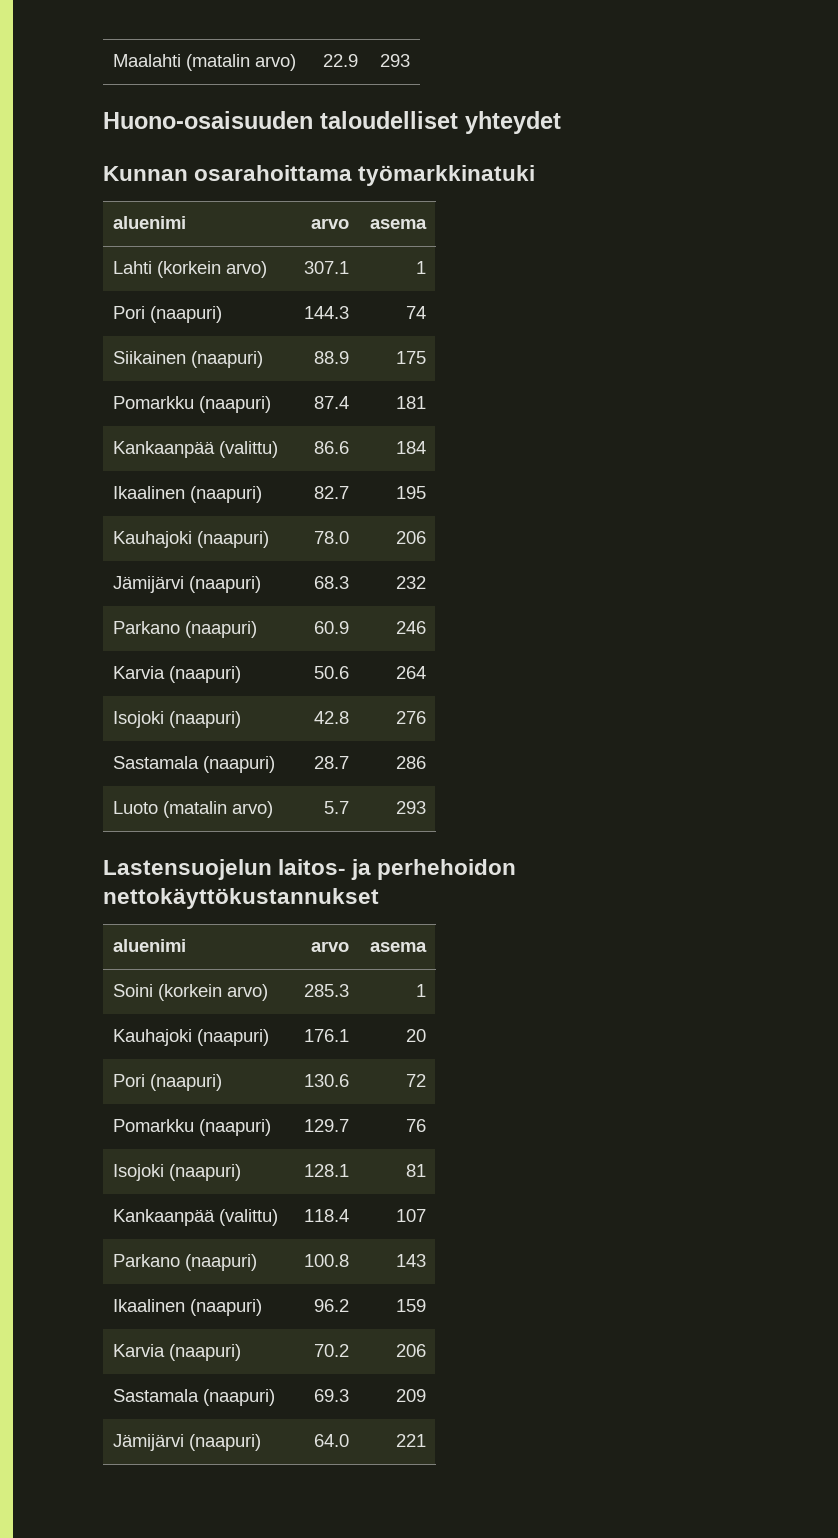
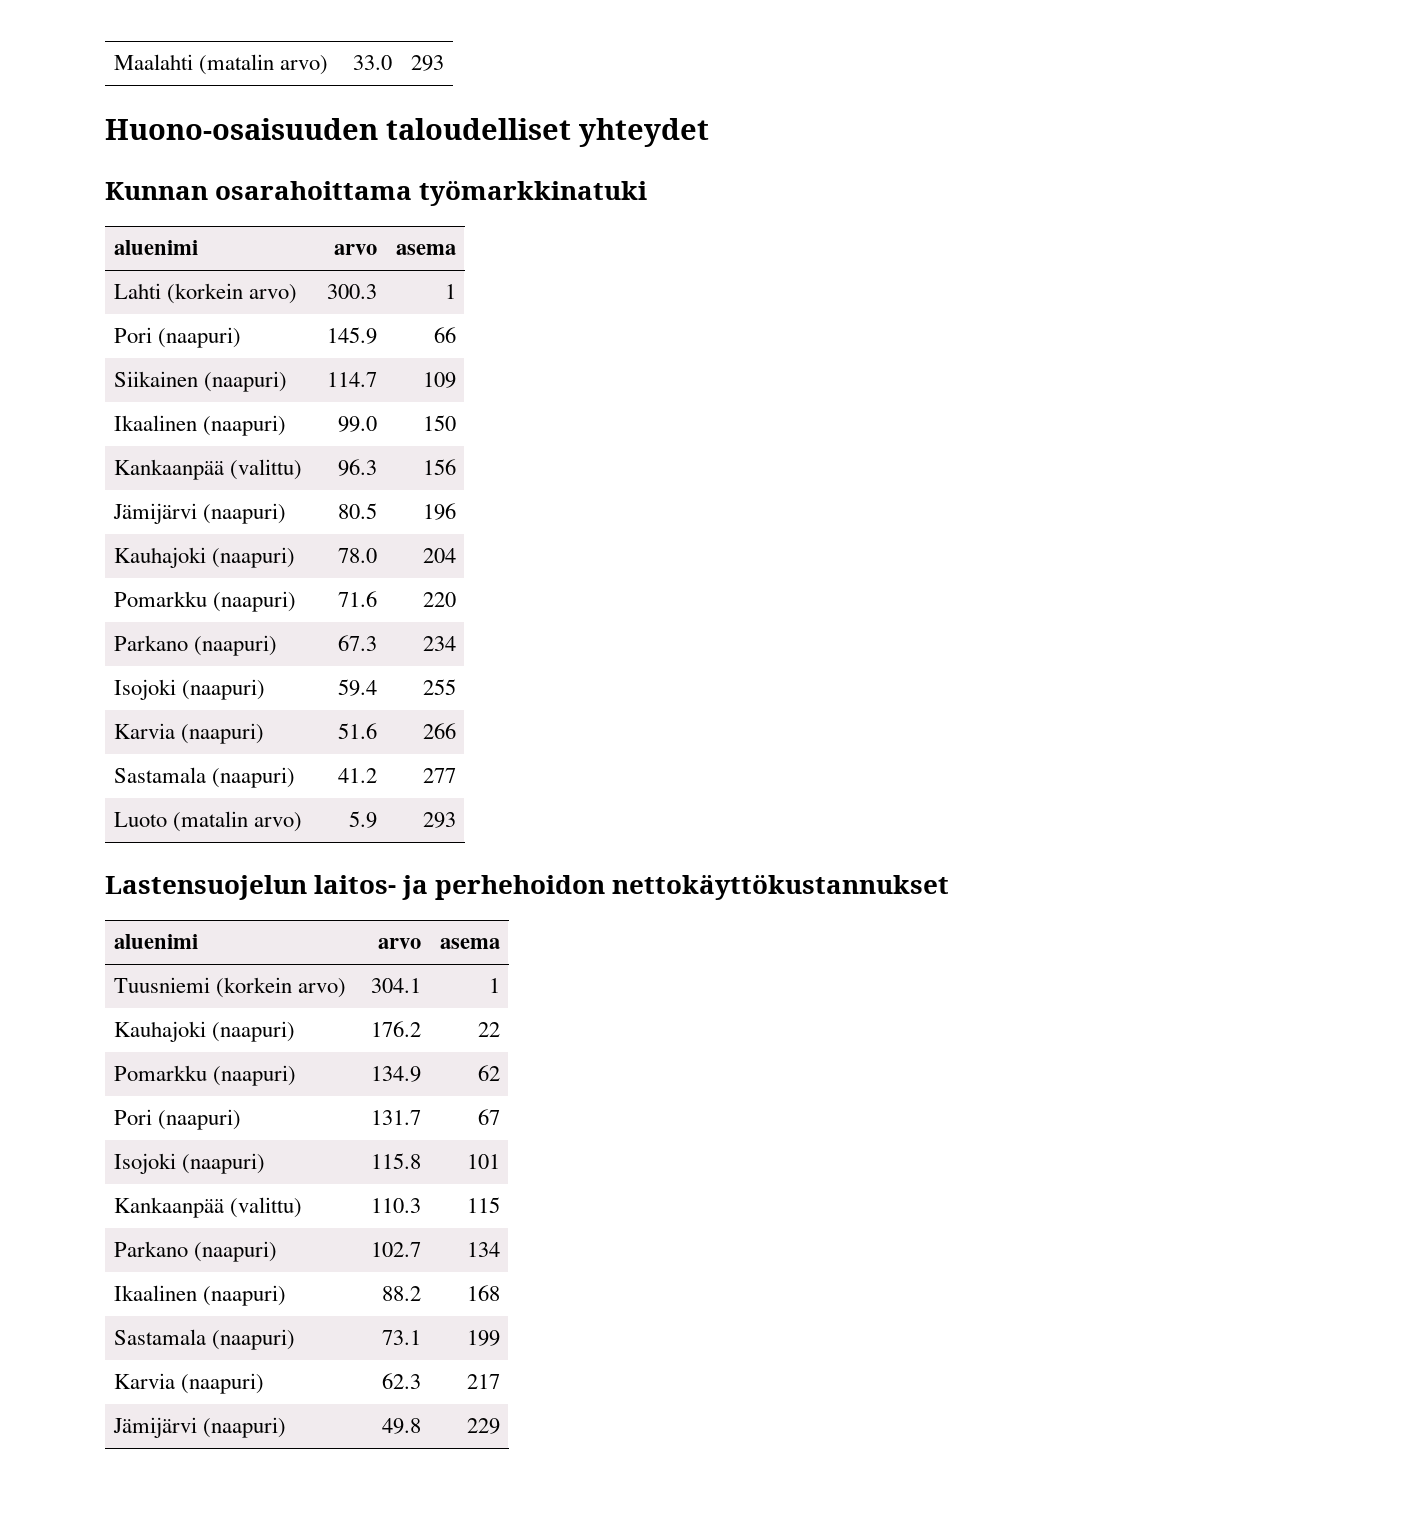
[322,54,358,67] 22.9 -> [352,55,392,70] 33.0
[303,261,349,274] 307.1 -> [326,284,377,299] 300.3
[303,306,349,319] [405,306,426,319] 144.3 | 74 -> [326,327,377,344] [433,327,456,343] 145.9 | 66
[313,351,349,364] [395,351,426,364] [113,396,272,413] [313,396,349,409] [395,396,426,409] [113,441,279,458] [313,441,349,454] [395,441,426,454] [113,486,263,503] [313,486,349,499] [395,486,426,499] 88.9 | 175 // Pomarkku (naapuri) | 87.4 | 181 // Kankaanpää (valittu) | 86.6 | 184 // Ikaalinen (naapuri) | 82.7 | 195 -> [326,372,377,387] [422,372,456,388] [114,415,287,436] [337,416,377,432] [422,415,456,431] [114,459,303,480] [337,459,377,476] [422,459,456,475] [113,503,287,524] [337,503,377,519] [422,503,456,520] 114.7 | 109 // Ikaalinen (naapuri) | 99.0 | 150 // Kankaanpää (valittu) | 96.3 | 156 // Jämijärvi (naapuri) | 80.5 | 196
[395,531,426,544] [113,576,262,593] [313,576,349,589] [395,576,426,589] [113,621,258,638] [313,621,349,634] [395,621,426,634] [113,666,242,683] [313,666,349,679] [395,666,426,679] [113,711,242,728] [313,711,349,724] [395,711,426,724] [113,756,276,773] [313,756,349,769] [395,756,426,769] 206 // Jämijärvi (naapuri) | 68.3 | 232 // Parkano (naapuri) | 60.9 | 246 // Karvia (naapuri) | 50.6 | 264 // Isojoki (naapuri) | 42.8 | 276 // Sastamala (naapuri) | 28.7 | 286 -> [422,548,456,563] [114,591,297,612] [337,591,377,607] [422,592,456,607] [114,635,278,656] [337,635,377,651] [422,636,456,651] [114,679,266,700] [337,679,377,696] [422,679,456,695] [114,723,265,744] [337,723,377,739] [422,723,456,739] [114,767,296,788] [337,768,377,783] [422,768,456,783] 204 // Pomarkku (naapuri) | 71.6 | 220 // Parkano (naapuri) | 67.3 | 234 // Isojoki (naapuri) | 59.4 | 255 // Karvia (naapuri) | 51.6 | 266 // Sastamala (naapuri) | 41.2 | 277
[323,801,349,814] 5.7 -> [348,811,377,828] 5.9
[113,984,269,1001] [303,984,349,997] Soini (korkein arvo) | 285.3 -> [114,977,347,998] [370,978,421,993] Tuusniemi (korkein arvo) | 304.1
[303,1029,349,1042] [405,1029,426,1042] [113,1074,223,1091] [303,1074,349,1087] [405,1074,426,1087] [113,1119,272,1136] [303,1119,349,1132] [405,1119,426,1132] [113,1164,242,1181] [303,1164,349,1177] [405,1164,426,1177] [113,1209,279,1226] [303,1209,349,1222] [395,1209,426,1222] [113,1254,258,1271] [303,1254,349,1267] [395,1254,426,1267] [113,1299,263,1316] [313,1299,349,1312] [395,1299,426,1312] [113,1344,242,1361] [313,1344,349,1357] [395,1344,426,1357] [113,1389,276,1406] [313,1389,349,1402] [395,1389,426,1402] [113,1434,262,1451] [313,1434,349,1447] [395,1434,426,1447] 176.1 | 20 // Pori (naapuri) | 130.6 | 72 // Pomarkku (naapuri) | 129.7 | 76 // Isojoki (naapuri) | 128.1 | 81 // Kankaanpää (valittu) | 118.4 | 107 // Parkano (naapuri) | 100.8 | 143 // Ikaalinen (naapuri) | 96.2 | 159 // Karvia (naapuri) | 70.2 | 206 // Sastamala (naapuri) | 69.3 | 209 // Jämijärvi (naapuri) | 64.0 | 221 -> [370,1021,421,1037] [477,1022,500,1037] [114,1065,297,1086] [370,1066,421,1082] [477,1065,500,1081] [114,1109,242,1130] [370,1110,421,1125] [477,1109,500,1125] [114,1153,266,1174] [370,1153,421,1169] [466,1154,500,1169] [114,1197,303,1218] [370,1198,421,1213] [466,1197,500,1213] [114,1241,278,1262] [370,1242,421,1257] [466,1242,500,1257] [114,1285,287,1306] [381,1286,421,1301] [466,1285,500,1301] [114,1329,296,1350] [381,1330,421,1345] [466,1330,500,1346] [114,1373,265,1394] [381,1373,421,1389] [466,1374,500,1389] [113,1417,287,1438] [381,1418,421,1434] [466,1418,500,1434] 176.2 | 22 // Pomarkku (naapuri) | 134.9 | 62 // Pori (naapuri) | 131.7 | 67 // Isojoki (naapuri) | 115.8 | 101 // Kankaanpää (valittu) | 110.3 | 115 // Parkano (naapuri) | 102.7 | 134 // Ikaalinen (naapuri) | 88.2 | 168 // Sastamala (naapuri) | 73.1 | 199 // Karvia (naapuri) | 62.3 | 217 // Jämijärvi (naapuri) | 49.8 | 229

